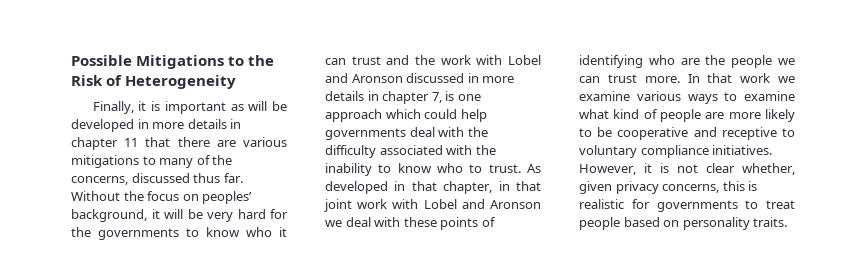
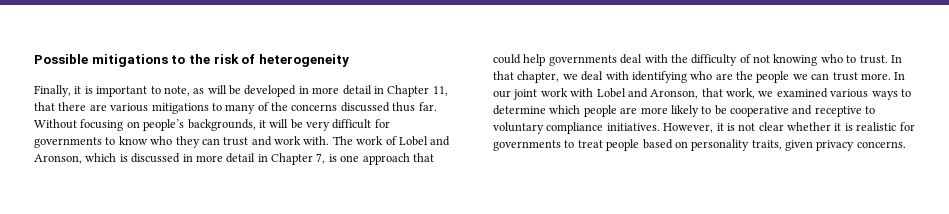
[136,55,225,69] Mitigations -> [91,54,168,67] mitigations
[71,75,237,89] Risk of Heterogeneity -> [213,54,349,67] risk of heterogeneity
(226, 107) none -> [150,86,190,96] to note,
[187,119,242,129] [71,137,139,150] details in chapter 11 -> [342,85,448,97] detail in Chapter 11,
[71,176,128,185] concerns, -> [291,104,338,111] concerns
[123,191,253,204] [71,209,147,222] the focus on peoples’ background, -> [80,119,256,131] focusing on people’s backgrounds,
[237,209,288,219] [71,227,91,237] hard for the -> [332,119,390,129] difficult for
[279,227,287,237] it -> [175,136,200,148] they
[415,55,541,65] [325,73,515,83] [325,91,430,104] the work with Lobel and Aronson discussed in more details in chapter -> [274,136,451,146] [34,153,313,165] work with. The work of Lobel and Aronson, which is discussed in more detail in Chapter
[385,109,421,119] which -> [412,153,434,162] that
[379,145,496,155] [325,163,541,176] [325,181,541,194] [324,199,541,212] [325,217,496,230] associated with the inability to know who to trust. As developed in that chapter, in that joint work with Lobel and Aronson we deal with these points of -> [739,54,902,66] [493,71,629,83] of not knowing who to trust. In that chapter, we deal with
[707,73,795,83] [579,91,795,104] [579,109,658,119] that work we examine various ways to examine what kind of -> [493,88,911,100] [493,105,581,115] our joint work with Lobel and Aronson, that work, we examined various ways to determine which
[742,163,795,175] [579,181,745,194] whether, given privacy concerns, this -> [787,122,842,131] whether it
[753,217,788,227] traits. -> [751,140,906,151] traits, given privacy concerns.

